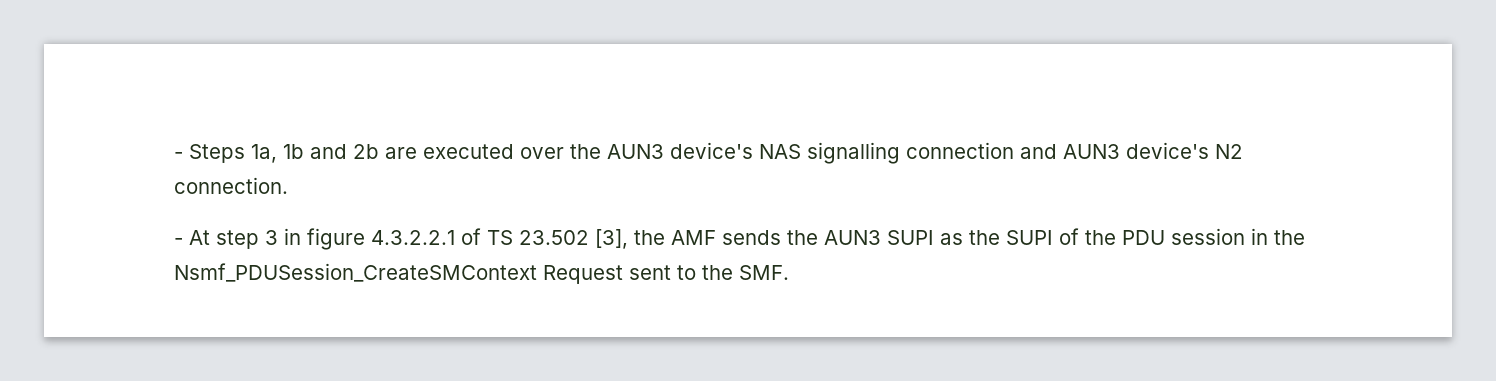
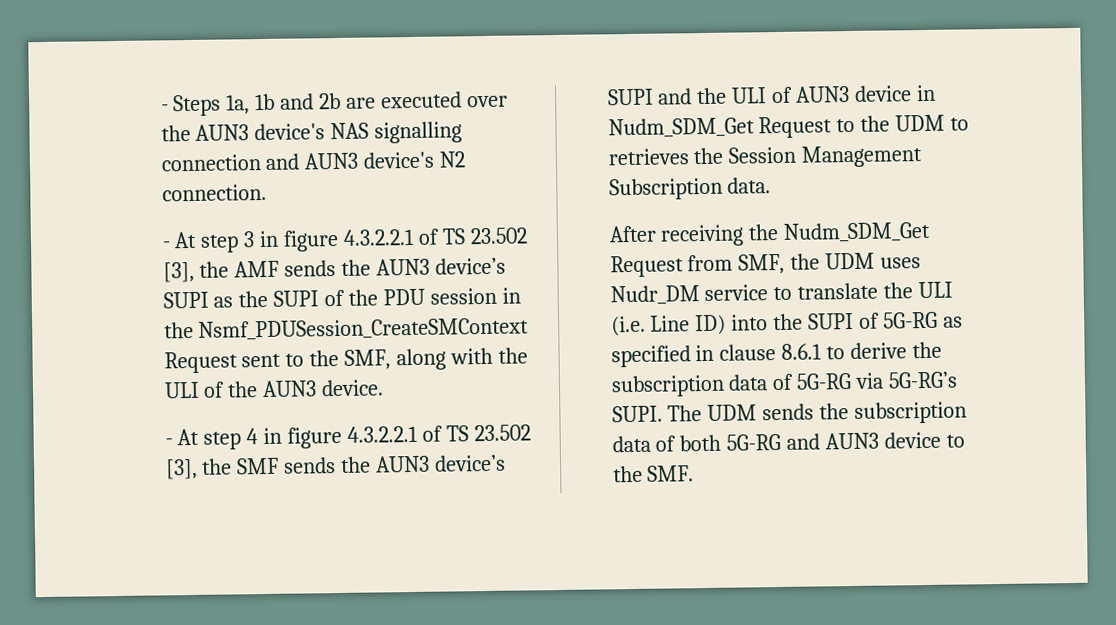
(882, 237) none -> [435,257,507,275] device’s
(734, 272) none -> [344,347,529,371] [163,379,385,399] [164,424,532,450] [164,454,507,480] [606,84,937,106] [607,114,970,139] [607,145,924,168] [608,177,772,201] [608,221,932,247] [609,252,922,278] [609,281,954,306] [610,311,964,337] [610,341,943,368] [610,371,959,398] [611,401,968,424] [611,431,966,453] [612,465,643,483] SMF, along with the ULI of the AUN3 device. // - At step 4 in figure 4.3.2.2.1 of TS 23.502 [3], the SMF sends the AUN3 device’s SUPI and the ULI of AUN3 device in Nudm_SDM_Get Request to the UDM to retrieves the Session Management Subscription data. // After receiving the Nudm_SDM_Get Request from SMF, the UDM uses Nudr_DM service to translate the ULI (i.e. Line ID) into the SUPI of 5G-RG as specified in clause 8.6.1 to derive the subscription data of 5G-RG via 5G-RG’s SUPI. The UDM sends the subscription data of both 5G-RG and AUN3 device to the

